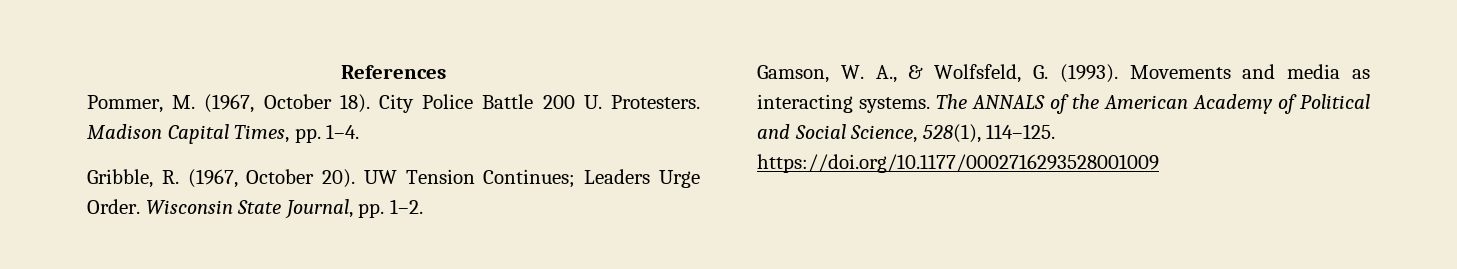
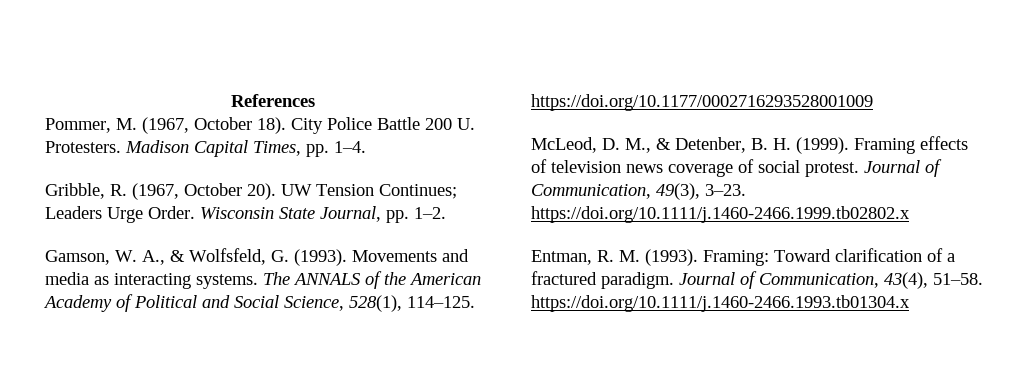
(1159, 163) none -> [531,136,968,154] [531,159,942,177] [531,183,746,200] [531,206,910,223] [531,248,955,266] [531,271,983,289] [531,295,910,312] // McLeod, D. M., & Detenber, B. H. (1999). Framing effects of television news coverage of social protest. Journal of Communication, 49(3), 3–23. https://doi.org/10.1111/j.1460-2466.1999.tb02802.x // Entman, R. M. (1993). Framing: Toward clarification of a fractured paradigm. Journal of Communication, 43(4), 51–58. https://doi.org/10.1111/j.1460-2466.1993.tb01304.x

